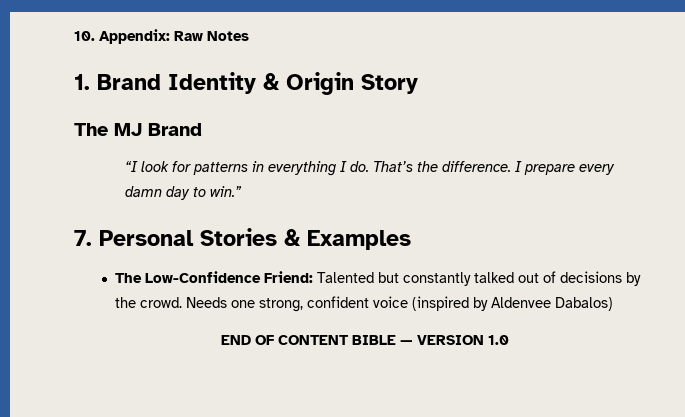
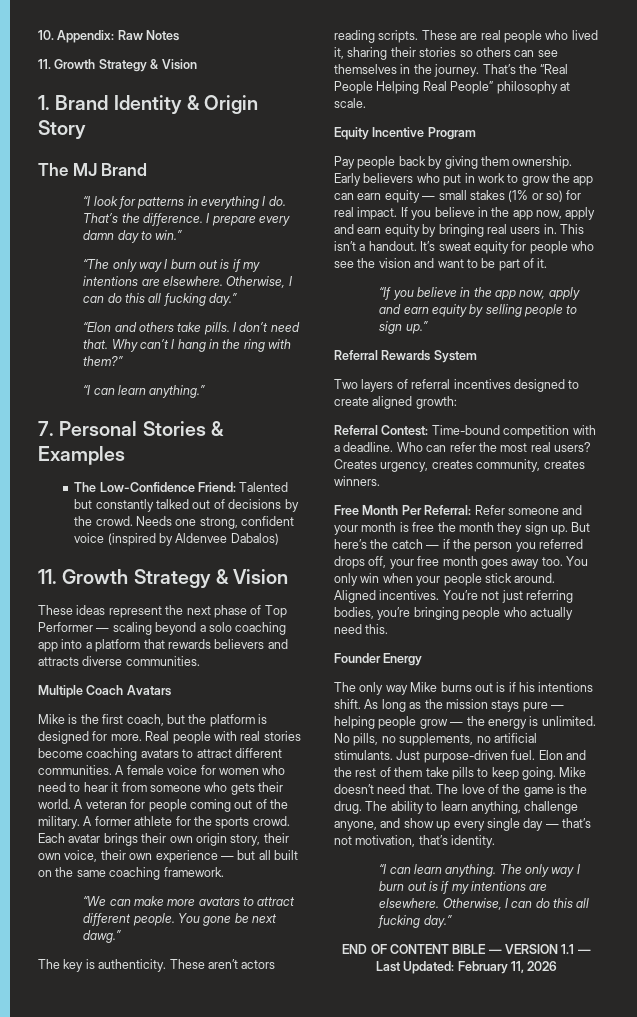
(249, 36) none -> [38,59,197,72] // 11. Growth Strategy & Vision
(243, 191) none -> [83,259,261,272] [83,276,292,288] [83,293,238,306] [83,322,300,335] [83,339,292,352] [83,356,124,366] [83,385,206,398] // “The only way I burn out is if my intentions are elsewhere. Otherwise, I can do this all fucking day.” // “Elon and others take pills. I don’t need that. Why can’t I hang in the ring with them?” // “I can learn anything.”
(614, 304) none -> [38,569,289,588] [38,605,287,618] [38,622,287,635] [38,639,288,652] [38,656,200,666] [38,685,171,698] [38,714,267,727] [38,731,301,744] [38,748,282,761] [38,765,286,775] [38,782,283,795] [38,799,288,812] [38,816,290,829] [38,833,289,846] [38,850,298,863] [38,867,224,880] [83,896,296,906] [83,913,278,926] [83,930,122,943] [38,959,276,972] [334,30,598,43] [334,47,558,60] [334,64,569,77] [334,81,570,94] [334,98,366,108] [334,127,476,140] [334,156,573,169] [334,173,594,186] [334,190,582,203] [334,207,596,220] [334,224,584,237] [334,241,594,254] [334,258,548,271] [379,287,580,300] [379,304,578,317] [379,321,428,334] [334,350,477,363] [334,379,580,392] [334,396,457,409] [334,425,596,438] [334,442,591,452] [334,459,585,472] [334,476,380,486] [334,505,583,515] [334,522,591,535] [334,539,583,552] [334,556,588,569] [334,573,556,586] [334,590,573,603] [334,607,573,620] [334,624,389,634] [334,653,423,666] [334,682,594,695] [334,699,564,712] [334,716,596,729] [334,733,537,746] [334,750,586,763] [334,767,587,780] [334,784,588,797] [334,801,579,814] [334,818,591,831] [334,835,496,848] [379,864,580,877] [379,881,548,894] [379,898,590,910] [378,915,452,928] // 11. Growth Strategy & Vision // These ideas represent the next phase of Top Performer — scaling beyond a solo coaching app into a platform that rewards believers and attracts diverse communities. // Multiple Coach Avatars // Mike is the first coach, but the platform is designed for more. Real people with real stories become coaching avatars to attract different communities. A female voice for women who need to hear it from someone who gets their world. A veteran for people coming out of the military. A former athlete for the sports crowd. Each avatar brings their own origin story, their own voice, their own experience — but all built on the same coaching framework. // “We can make more avatars to attract different people. You gone be next dawg.” // The key is authenticity. These aren’t actors reading scripts. These are real people who lived it, sharing their stories so others can see themselves in the journey. That’s the “Real People Helping Real People” philosophy at scale. // Equity Incentive Program // Pay people back by giving them ownership. Early believers who put in work to grow the app can earn equity — small stakes (1% or so) for real impact. If you believe in the app now, apply and earn equity by bringing real users in. This isn’t a handout. It’s sweat equity for people who see the vision and want to be part of it. // “If you believe in the app now, apply and earn equity by selling people to sign up.” // Referral Rewards System // Two layers of referral incentives designed to create aligned growth: // Referral Contest: Time-bound competition with a deadline. Who can refer the most real users? Creates urgency, creates community, creates winners. // Free Month Per Referral: Refer someone and your month is free the month they sign up. But here’s the catch — if the person you referred drops off, your free month goes away too. You only win when your people stick around. Aligned incentives. You’re not just referring bodies, you’re bringing people who actually need this. // Founder Energy // The only way Mike burns out is if his intentions shift. As long as the mission stays pure — helping people grow — the energy is unlimited. No pills, no supplements, no artificial stimulants. Just purpose-driven fuel. Elon and the rest of them take pills to keep going. Mike doesn’t need that. The love of the game is the drug. The ability to learn anything, challenge anyone, and show up every single day — that’s not motivation, that’s identity. // “I can learn anything. The only way I burn out is if my intentions are elsewhere. Otherwise, I can do this all fucking day.”
[487,335,509,345] 1.0 -> [561,944,591,954] [375,961,558,974] 1.1 — Last Updated: February 11, 2026

